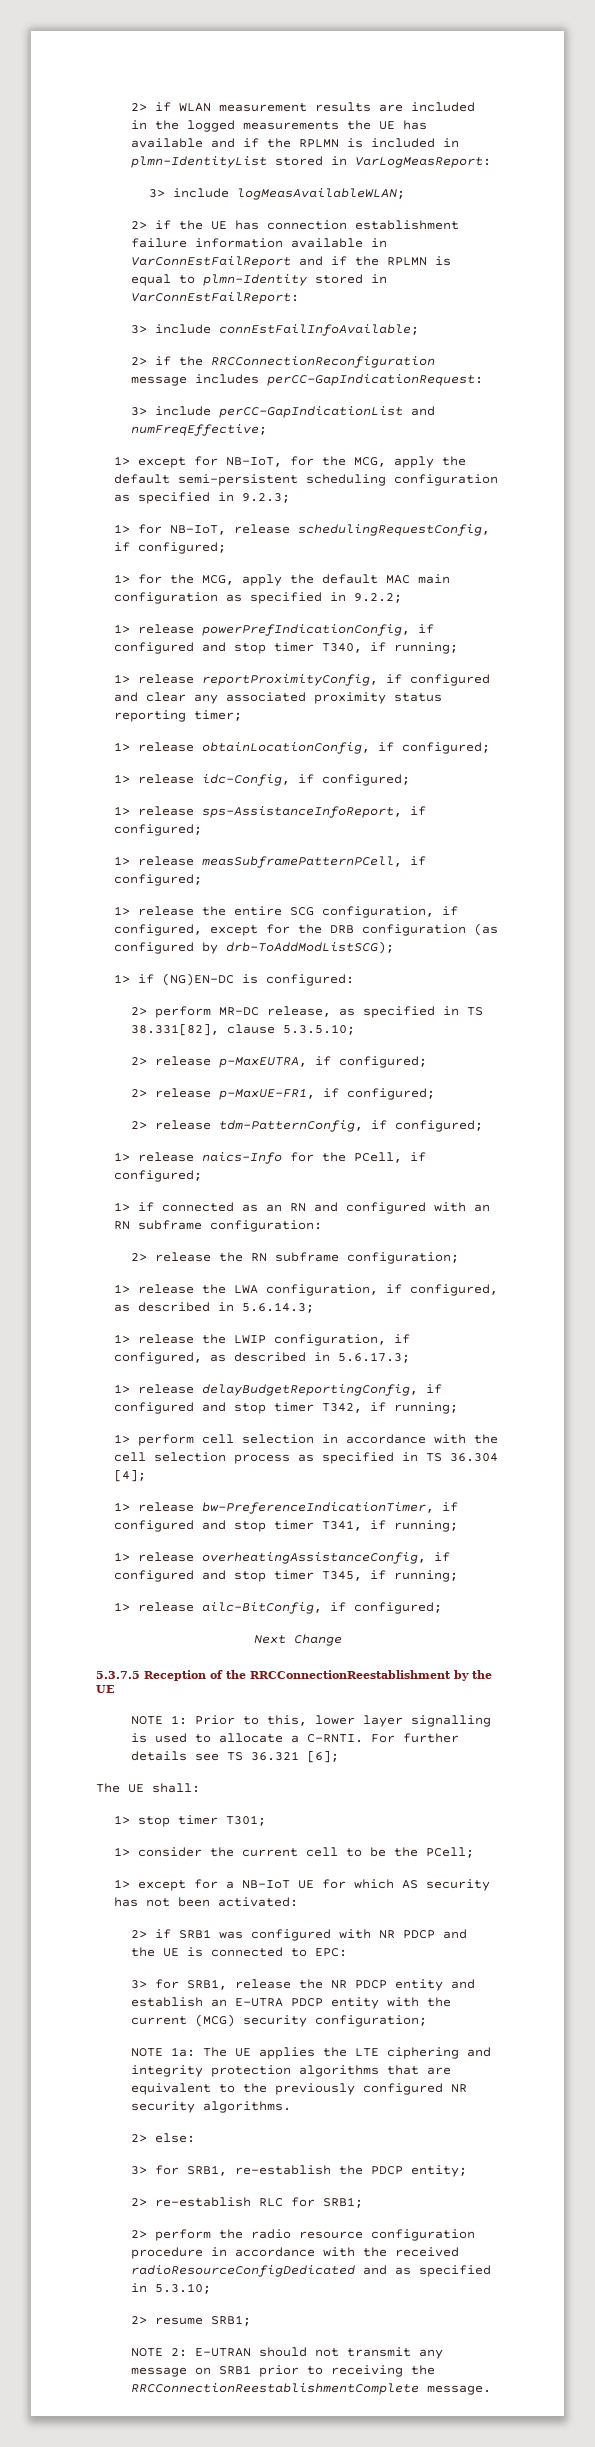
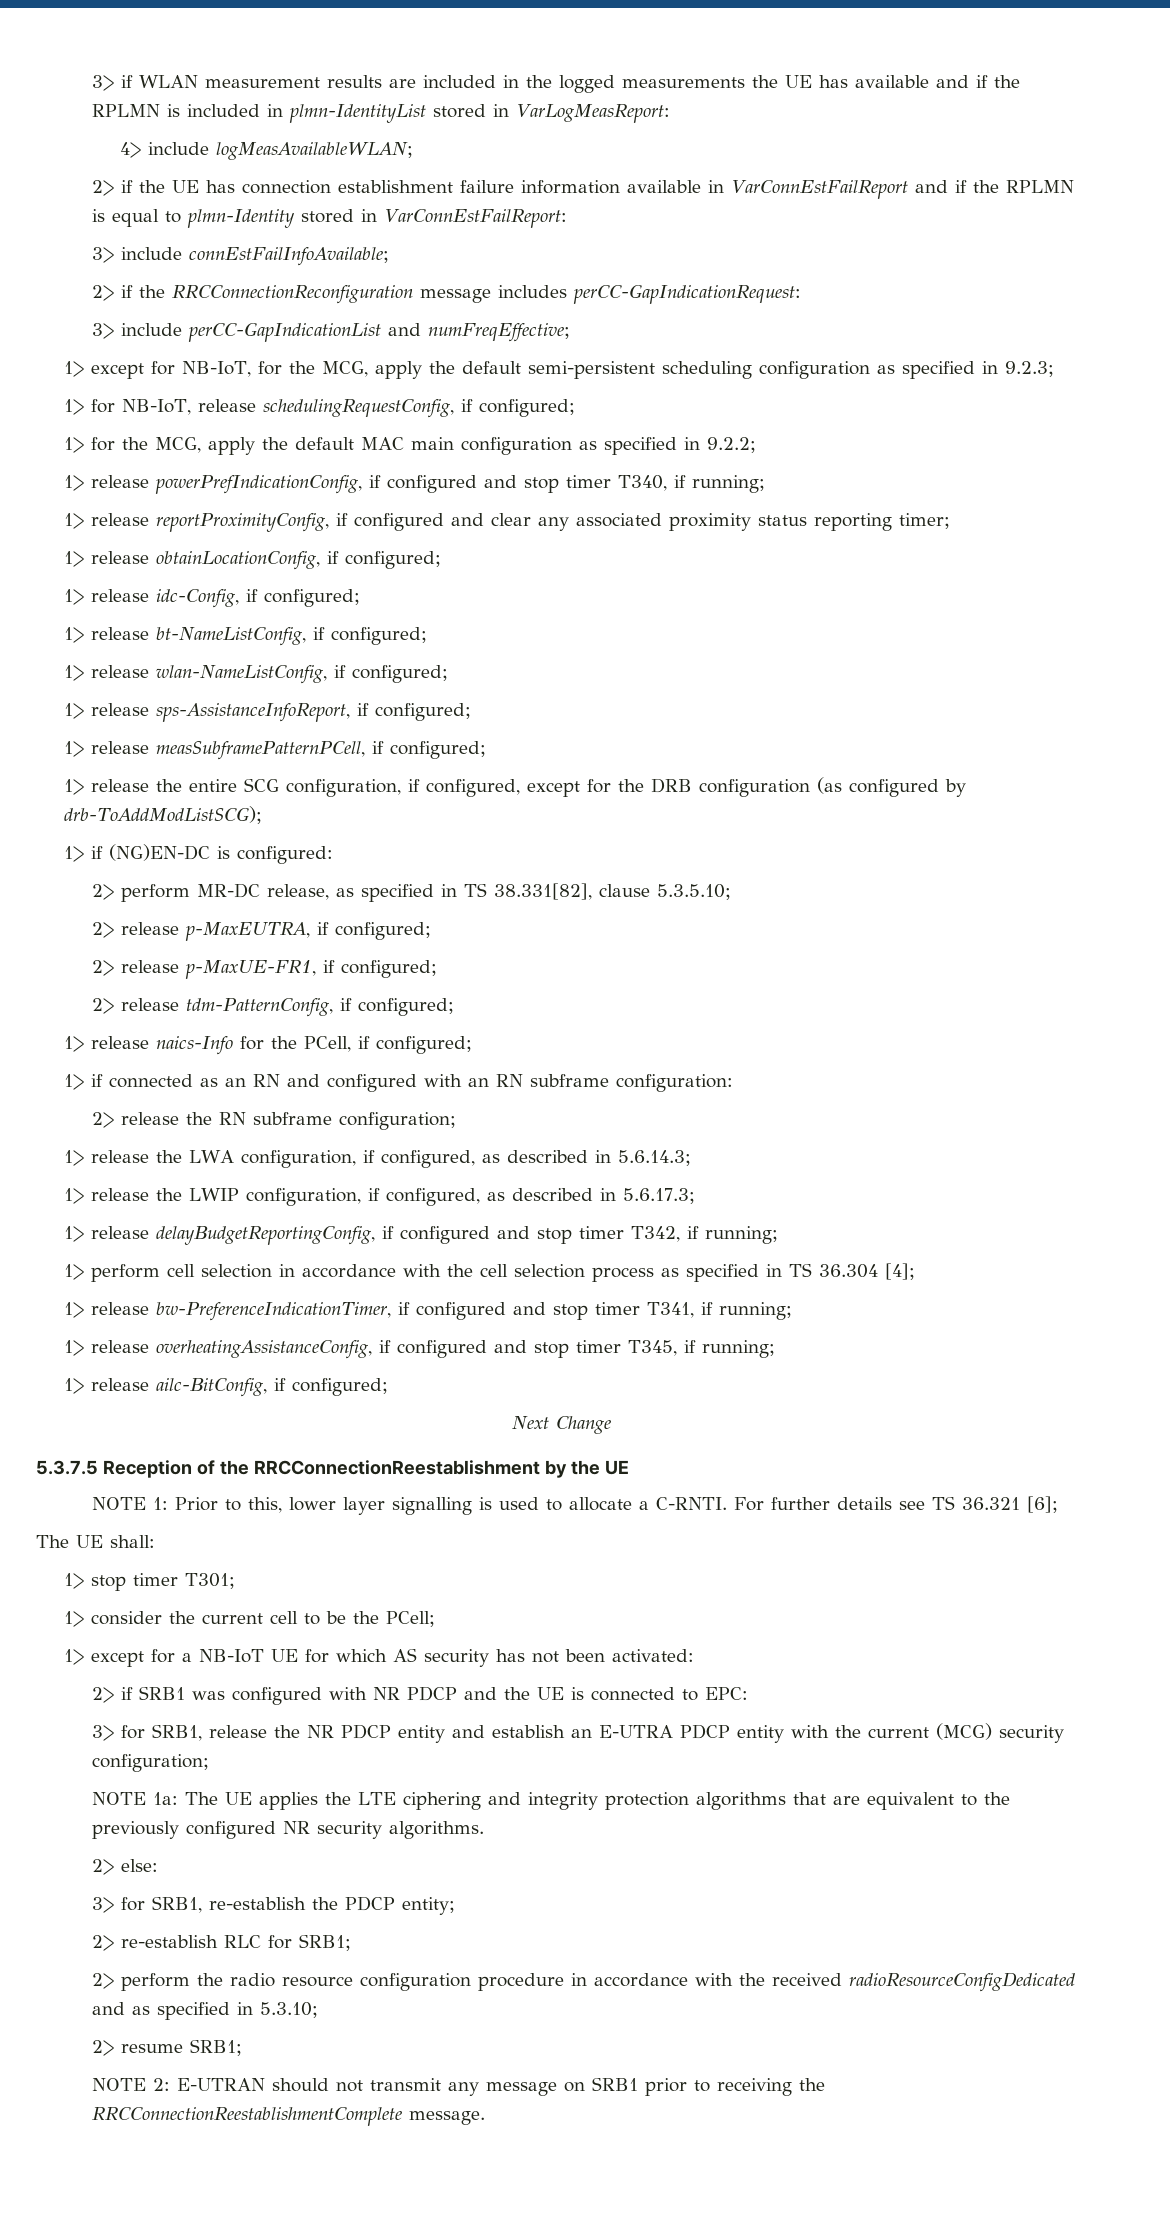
[131,103,148,111] 2> -> [91,75,114,91] 3>
[148,189,165,198] 3> -> [119,142,141,158] 4>
(410, 780) none -> [63,627,427,646] [63,665,448,684] // 1> release bt-NameListConfig, if configured; // 1> release wlan-NameListConfig, if configured;

